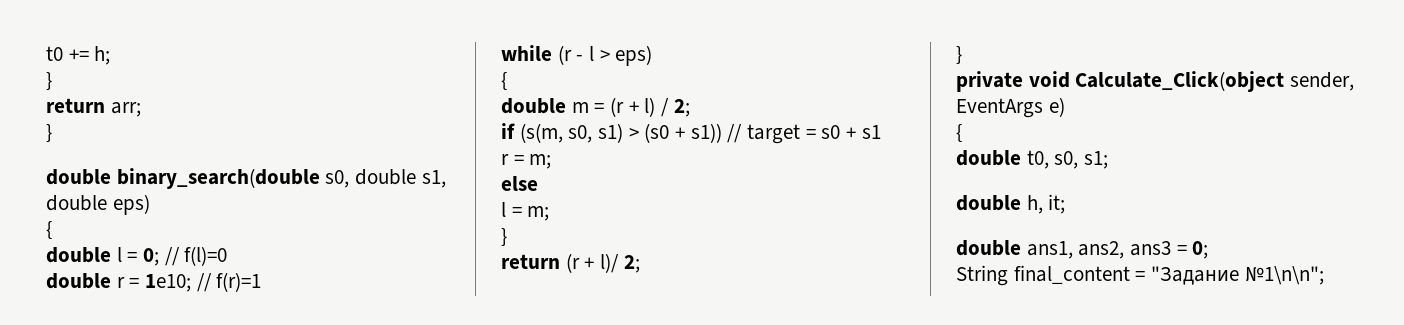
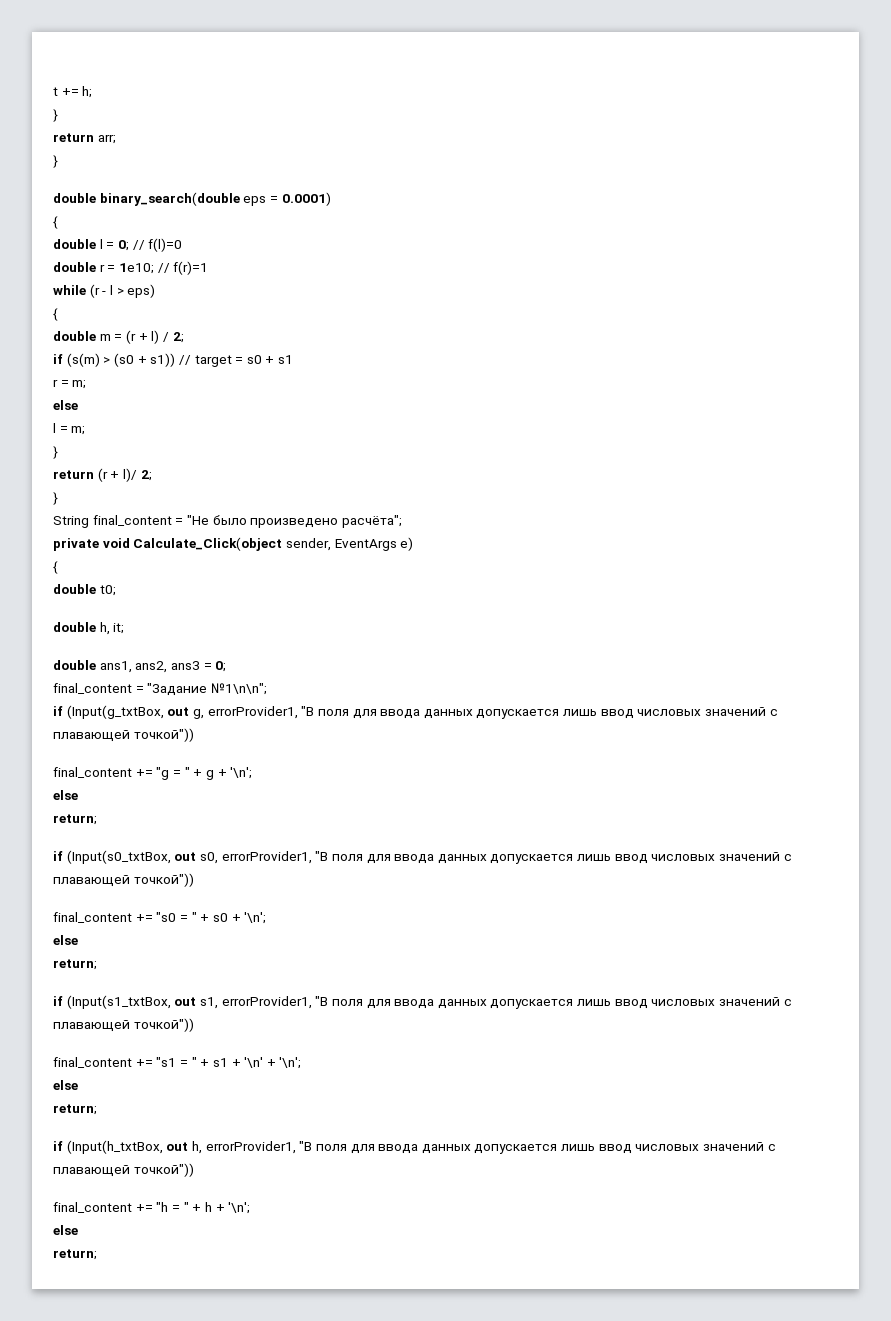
[46,46,63,61] t0 -> [53,87,58,96] t
[325,169,446,188] [46,194,150,215] s0, double s1, double eps) -> [243,192,331,206] eps = 0.0001)
[519,123,624,143] (s(m, s0, s1) -> [66,353,100,367] (s(m)
(962, 55) none -> [53,515,402,528] // String final_content = "Не было произведено расчёта";
[1026,150,1109,169] t0, s0, s1; -> [99,585,116,596] t0;
[956,265,1008,286] String -> (227, 666) none
(1324, 275) none -> [53,705,778,719] [53,728,194,742] [53,767,253,780] [53,790,78,800] [53,814,97,825] [53,850,792,864] [53,873,194,887] [53,912,267,924] [53,935,78,945] [53,959,97,970] [53,995,792,1009] [53,1018,194,1032] [53,1057,302,1069] [53,1080,78,1090] [53,1104,97,1115] [53,1140,776,1154] [53,1163,194,1177] [53,1202,251,1214] [53,1225,78,1235] [53,1249,97,1260] // if (Input(g_txtBox, out g, errorProvider1, "В поля для ввода данных допускается лишь ввод числовых значений с плавающей точкой")) // final_content += "g = " + g + '\n'; // else // return; // if (Input(s0_txtBox, out s0, errorProvider1, "В поля для ввода данных допускается лишь ввод числовых значений с плавающей точкой")) // final_content += "s0 = " + s0 + '\n'; // else // return; // if (Input(s1_txtBox, out s1, errorProvider1, "В поля для ввода данных допускается лишь ввод числовых значений с плавающей точкой")) // final_content += "s1 = " + s1 + '\n' + '\n'; // else // return; // if (Input(h_txtBox, out h, errorProvider1, "В поля для ввода данных допускается лишь ввод числовых значений с плавающей точкой")) // final_content += "h = " + h + '\n'; // else // return;

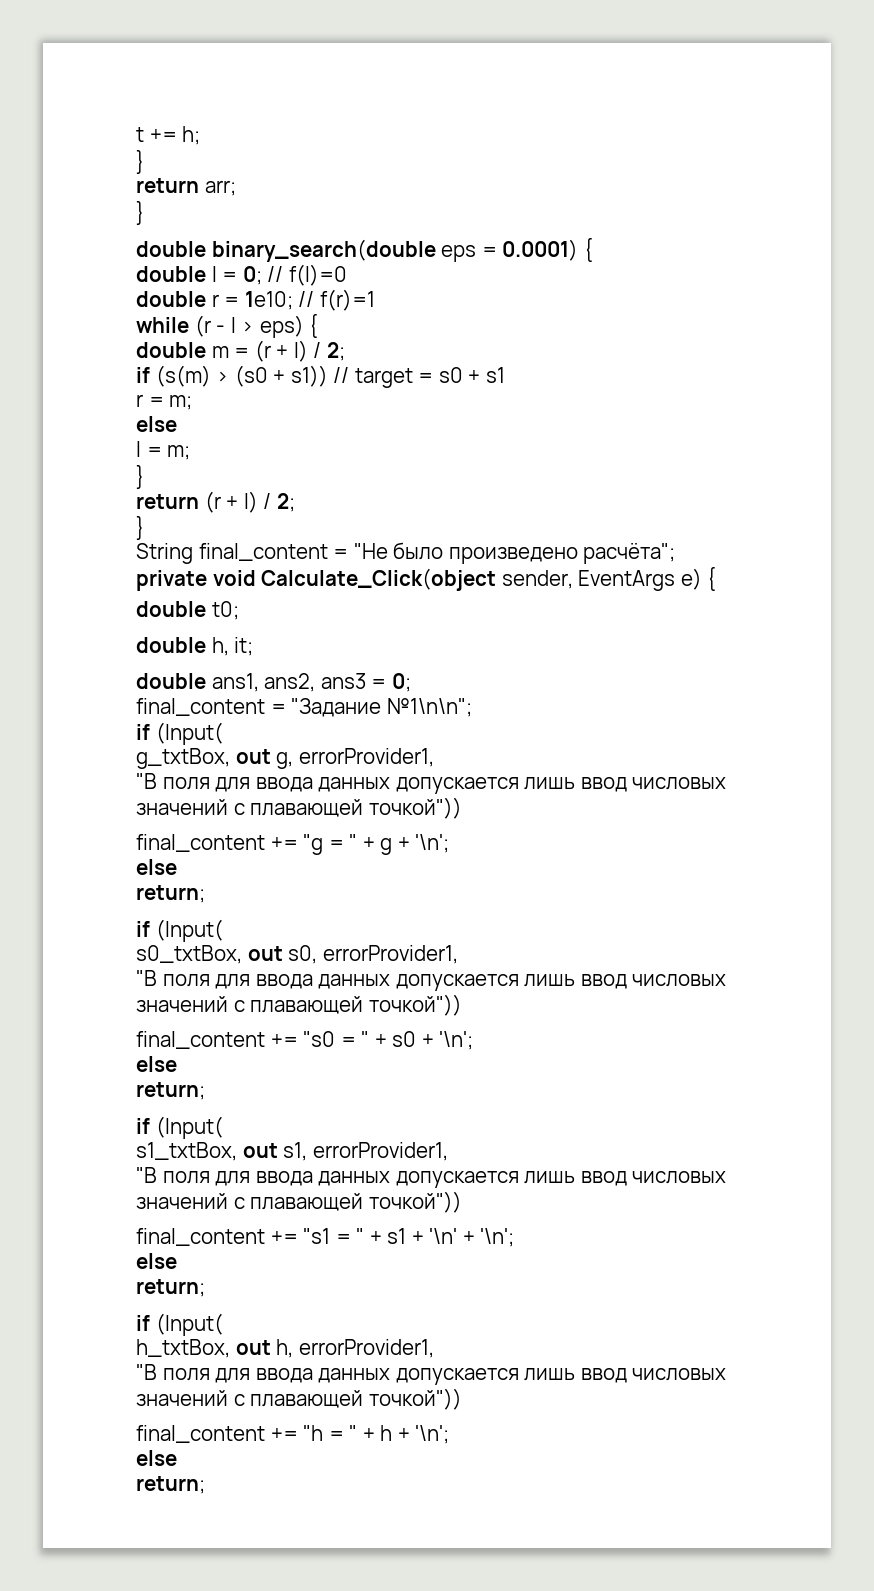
(331, 199) // -> (579, 250) none
(156, 291) // -> (304, 326) none
[122,468,137,482] l)/ -> [243,491,272,513] l) /
(414, 544) // -> (702, 579) none
[66,705,164,719] (Input(g_txtBox, -> [155,722,223,745] [136,748,230,769] (Input( // g_txtBox,
(298, 712) none -> (434, 757) //
[66,850,171,864] (Input(s0_txtBox, -> [155,919,223,942] [136,945,242,964] (Input( // s0_txtBox,
(312, 857) none -> (458, 954) //
[66,995,171,1009] (Input(s1_txtBox, -> [155,1116,223,1139] [136,1142,237,1161] (Input( // s1_txtBox,
(312, 1002) none -> (448, 1151) //
[66,1140,163,1154] (Input(h_txtBox, -> [155,1313,223,1336] [136,1339,230,1358] (Input( // h_txtBox,
(296, 1147) none -> (434, 1348) //

